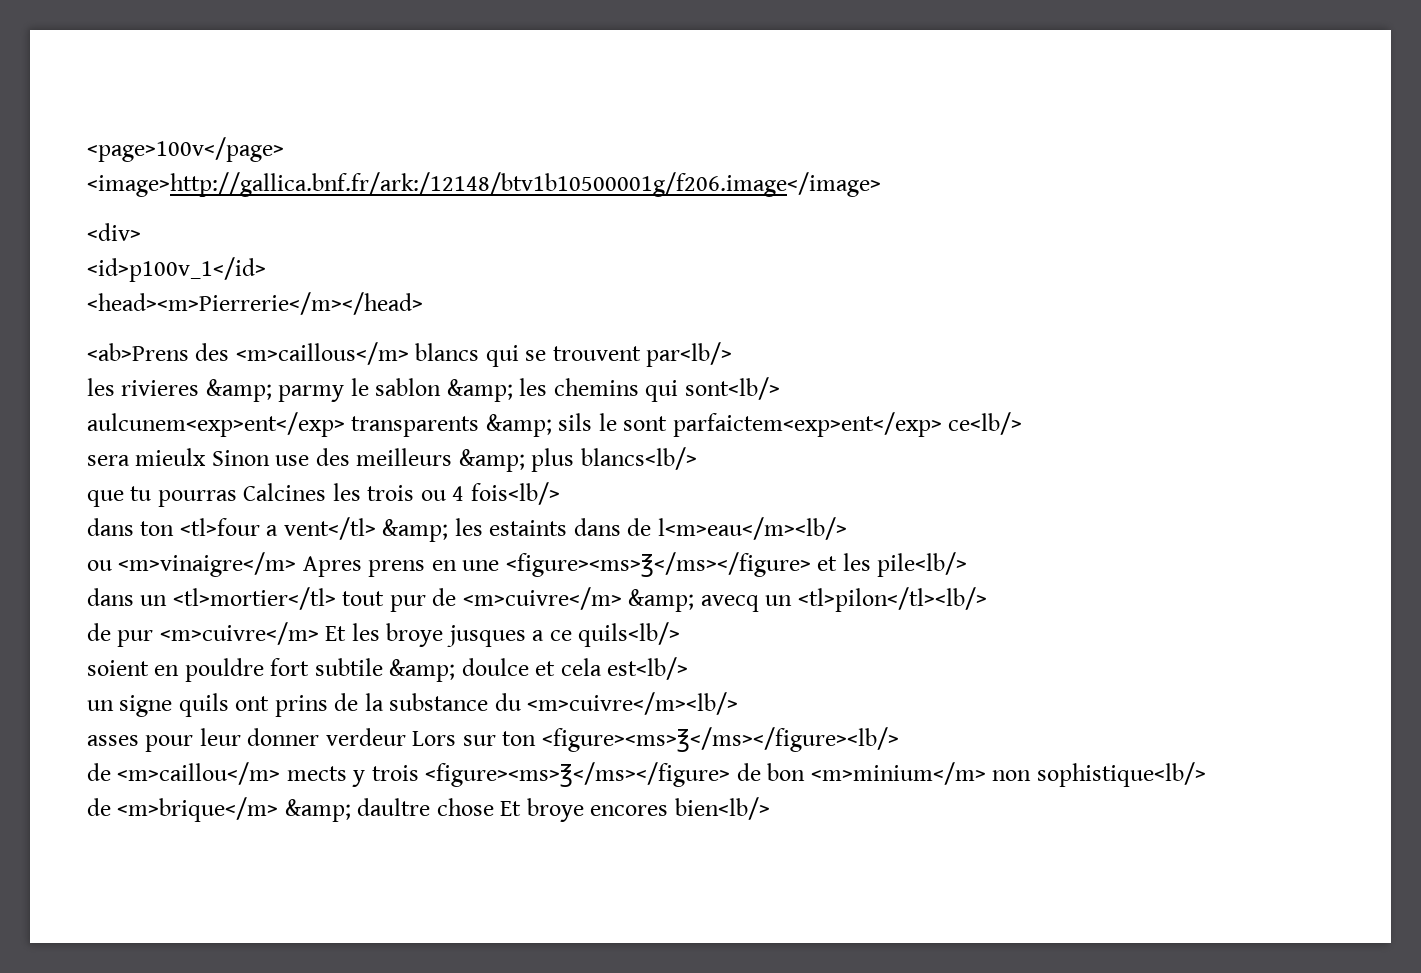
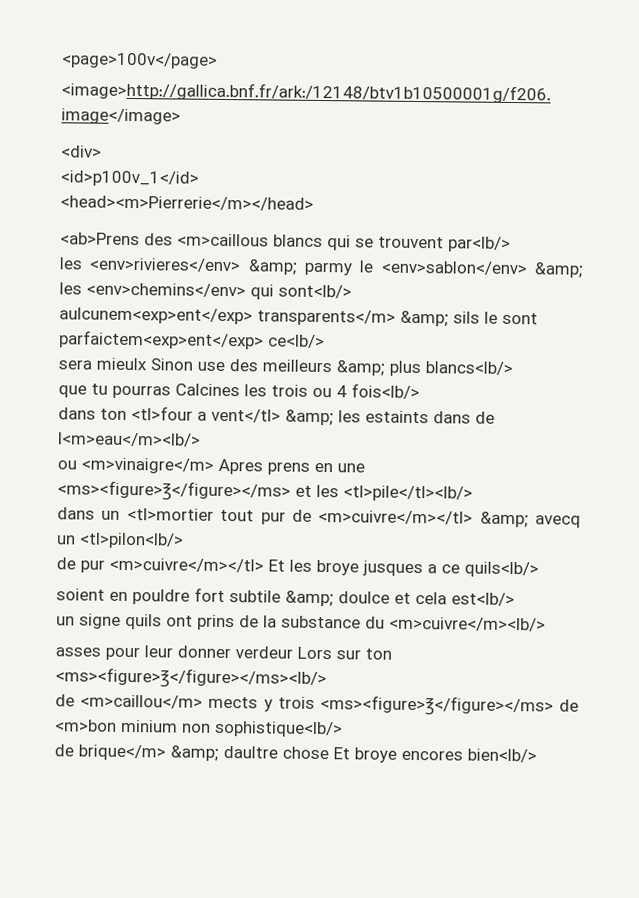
[235,342,409,365] <m>caillous</m> -> [177,233,269,247] <m>caillous
[121,380,200,396] rivieres -> [89,257,241,273] <env>rivieres</env>
[375,378,639,402] sablon &amp; les chemins -> [380,260,583,278] [59,282,246,298] <env>sablon</env> &amp; les <env>chemins</env>
[351,416,480,437] transparents -> [257,309,396,326] transparents</m>
[505,552,811,577] <figure><ms>℥</ms></figure> -> [57,480,291,502] <ms><figure>℥</figure></ms>
[877,552,968,577] pile<lb/> -> [343,485,473,502] <tl>pile</tl><lb/>
[172,587,336,610] <tl>mortier</tl> -> [126,507,214,521] <tl>mortier
[462,587,622,610] <m>cuivre</m> -> [318,509,474,525] <m>cuivre</m></tl>
[797,587,987,612] <tl>pilon</tl><lb/> -> [79,532,184,549] <tl>pilon<lb/>
[159,622,319,645] <m>cuivre</m> -> [109,557,264,573] <m>cuivre</m></tl>
[541,727,899,752] <figure><ms>℥</ms></figure><lb/> -> [55,667,327,690] <ms><figure>℥</figure></ms><lb/>
[425,762,986,787] <figure><ms>℥</ms></figure> de bon <m>minium</m> -> [319,695,579,717] [55,719,178,733] <ms><figure>℥</figure></ms> de <m>bon minium
[117,797,279,822] <m>brique</m> -> [78,744,166,761] brique</m>

